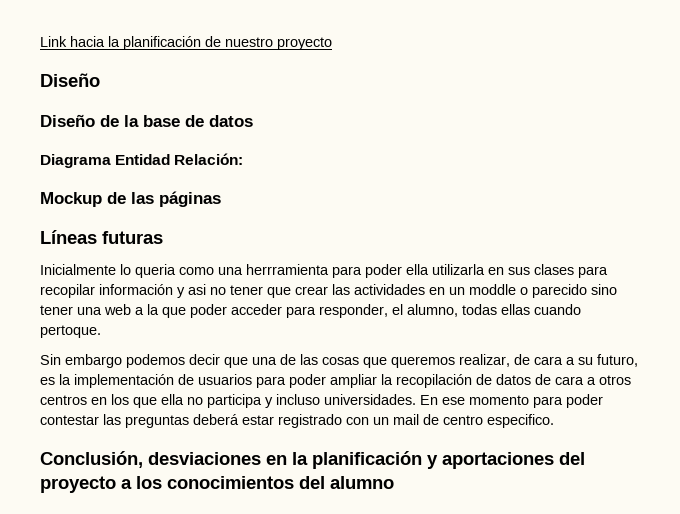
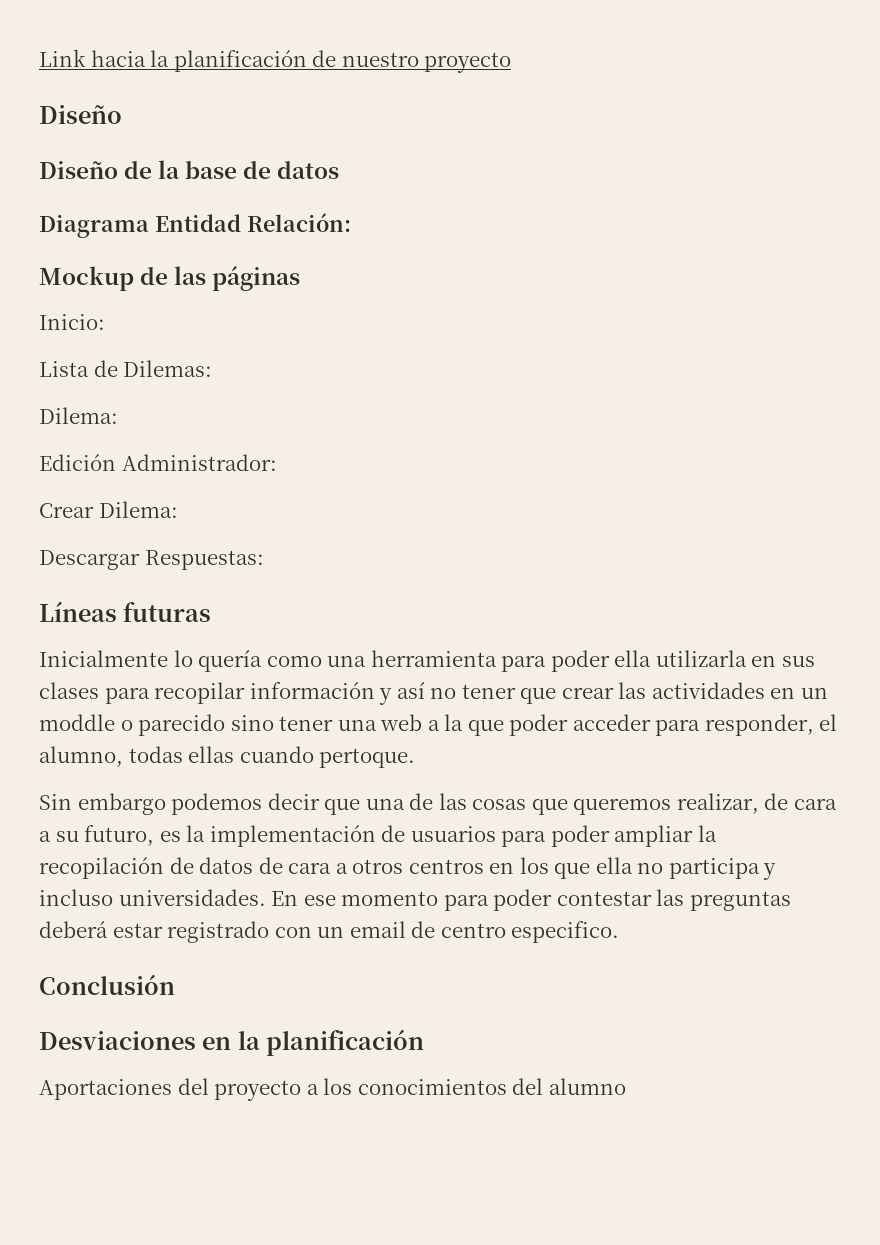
(221, 199) none -> [39,314,105,330] [39,360,213,377] [39,407,118,424] [39,454,277,471] [39,501,178,518] [39,550,264,570] // Inicio: // Lista de Dilemas: // Dilema: // Edición Administrador: // Crear Dilema: // Descargar Respuestas:
[135,264,176,278] queria -> [198,650,263,672] quería
[246,264,329,275] herrramienta -> [370,650,497,667] herramienta
[188,284,206,295] asi -> [396,682,425,699] así
[393,414,419,425] mail -> [349,921,406,938] email
[40,451,261,468] Conclusión, desviaciones -> [39,974,175,995] [39,1031,196,1050] Conclusión // Desviaciones
[427,452,554,469] y aportaciones -> [39,1079,172,1100] // Aportaciones

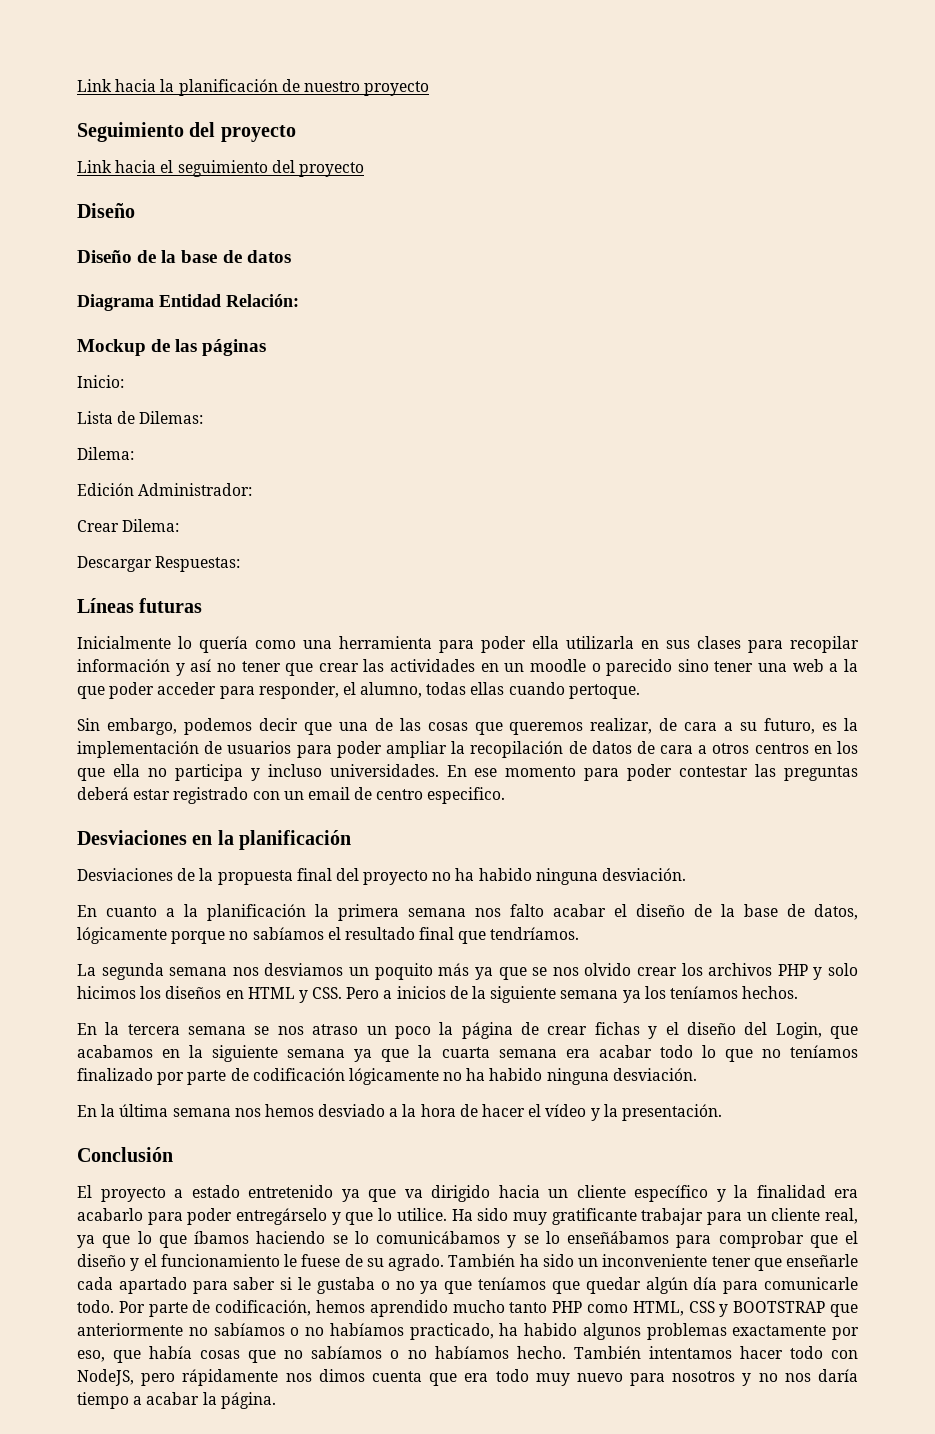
(512, 62) none -> [77,122,296,142] [77,160,364,177] // Seguimiento del proyecto // Link hacia el seguimiento del proyecto
[39,714,115,731] moddle -> [529,659,586,672] moodle
[77,793,166,815] embargo -> [106,718,177,735] embargo,
[39,974,175,995] // Conclusión -> (506, 795) none
[39,1078,626,1101] Aportaciones del proyecto a los conocimientos del alumno -> [77,868,687,885] [77,904,858,921] [77,927,580,944] [77,963,858,980] [77,986,799,1003] [77,1022,858,1039] [77,1045,858,1062] [77,1068,697,1085] [77,1104,722,1121] [77,1147,173,1162] [77,1185,858,1202] [77,1208,858,1225] [77,1231,858,1248] [77,1254,858,1271] [77,1277,858,1294] [77,1300,858,1317] [77,1323,859,1340] [77,1346,859,1363] [77,1369,858,1386] [77,1392,276,1409] Desviaciones de la propuesta final del proyecto no ha habido ninguna desviación. // En cuanto a la planificación la primera semana nos falto acabar el diseño de la base de datos, lógicamente porque no sabíamos el resultado final que tendríamos. // La segunda semana nos desviamos un poquito más ya que se nos olvido crear los archivos PHP y solo hicimos los diseños en HTML y CSS. Pero a inicios de la siguiente semana ya los teníamos hechos. // En la tercera semana se nos atraso un poco la página de crear fichas y el diseño del Login, que acabamos en la siguiente semana ya que la cuarta semana era acabar todo lo que no teníamos finalizado por parte de codificación lógicamente no ha habido ninguna desviación. // En la última semana nos hemos desviado a la hora de hacer el vídeo y la presentación. // Conclusión // El proyecto a estado entretenido ya que va dirigido hacia un cliente específico y la finalidad era acabarlo para poder entregárselo y que lo utilice. Ha sido muy gratificante trabajar para un cliente real, ya que lo que íbamos haciendo se lo comunicábamos y se lo enseñábamos para comprobar que el diseño y el funcionamiento le fuese de su agrado. También ha sido un inconveniente tener que enseñarle cada apartado para saber si le gustaba o no ya que teníamos que quedar algún día para comunicarle todo. Por parte de codificación, hemos aprendido mucho tanto PHP como HTML, CSS y BOOTSTRAP que anteriormente no sabíamos o no habíamos practicado, ha habido algunos problemas exactamente por eso, que había cosas que no sabíamos o no habíamos hecho. También intentamos hacer todo con NodeJS, pero rápidamente nos dimos cuenta que era todo muy nuevo para nosotros y no nos daría tiempo a acabar la página.

